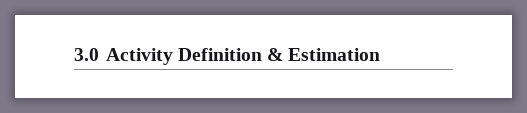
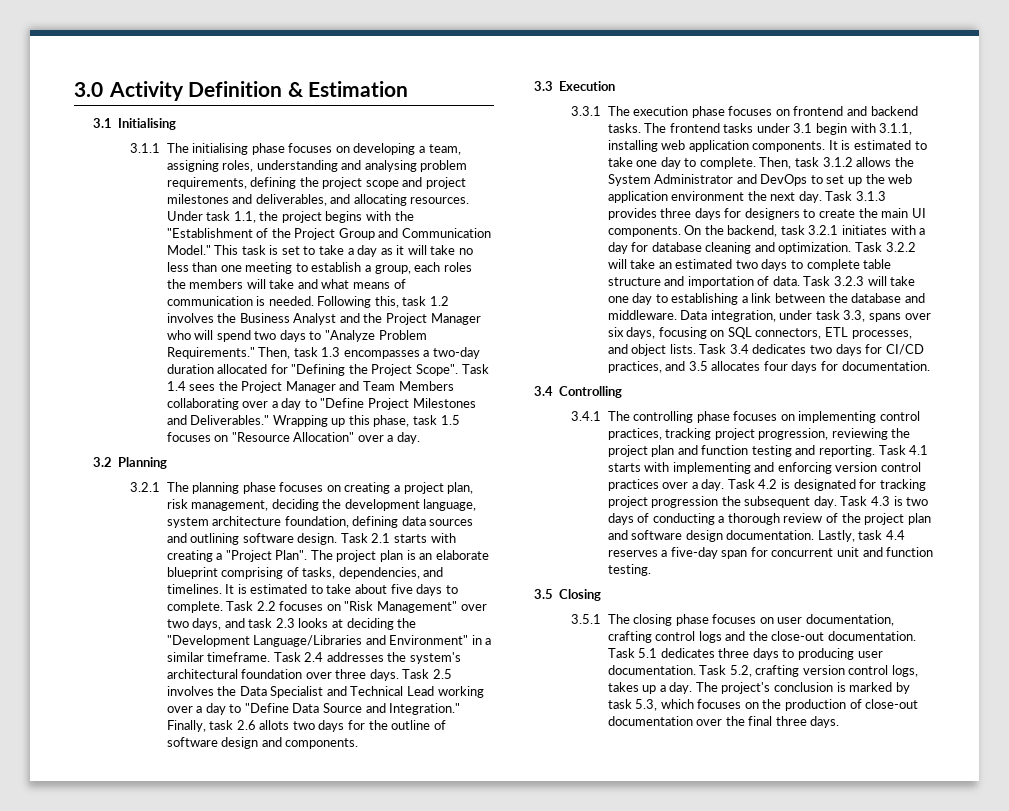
(381, 54) none -> [92,118,177,130] [130,143,461,155] [166,160,468,172] [166,177,466,189] [166,194,470,206] [166,211,414,223] [166,228,491,240] [166,245,473,257] [166,262,472,274] [166,279,406,289] [166,296,449,308] [166,313,481,325] [166,330,427,342] [166,347,480,359] [166,364,489,376] [166,381,454,393] [166,398,476,410] [166,415,460,427] [166,432,420,444] [92,457,168,469] [130,482,474,494] [166,499,477,511] [166,516,474,528] [166,533,456,545] [166,550,489,562] [166,567,444,579] [166,584,458,596] [166,601,487,613] [166,618,417,630] [166,635,492,647] [166,652,461,664] [166,669,452,681] [166,686,484,698] [166,703,461,715] [166,720,446,732] [166,737,359,749] [533,81,616,91] [571,106,918,118] [607,123,913,135] [607,140,927,152] [607,157,914,169] [607,174,913,186] [607,191,886,203] [607,208,926,220] [607,225,926,237] [607,242,916,254] [607,259,892,271] [607,276,916,288] [607,293,925,305] [607,310,931,322] [607,327,912,339] [607,344,924,356] [607,361,930,373] [533,386,623,398] [571,411,920,423] [607,428,911,440] [607,445,929,457] [607,462,921,474] [607,479,926,491] [607,496,929,508] [607,513,931,525] [607,530,905,542] [607,547,934,559] [607,564,651,576] [533,589,602,601] [571,614,894,626] [607,631,916,643] [607,648,883,660] [607,665,918,677] [607,682,910,694] [607,699,919,711] [607,716,840,728] // 3.1 Initialising // 3.1.1 The initialising phase focuses on developing a team, assigning roles, understanding and analysing problem requirements, defining the project scope and project milestones and deliverables, and allocating resources. Under task 1.1, the project begins with the "Establishment of the Project Group and Communication Model." This task is set to take a day as it will take no less than one meeting to establish a group, each roles the members will take and what means of communication is needed. Following this, task 1.2 involves the Business Analyst and the Project Manager who will spend two days to "Analyze Problem Requirements." Then, task 1.3 encompasses a two-day duration allocated for "Defining the Project Scope". Task 1.4 sees the Project Manager and Team Members collaborating over a day to "Define Project Milestones and Deliverables." Wrapping up this phase, task 1.5 focuses on "Resource Allocation" over a day. // 3.2 Planning // 3.2.1 The planning phase focuses on creating a project plan, risk management, deciding the development language, system architecture foundation, defining data sources and outlining software design. Task 2.1 starts with creating a "Project Plan". The project plan is an elaborate blueprint comprising of tasks, dependencies, and timelines. It is estimated to take about five days to complete. Task 2.2 focuses on "Risk Management" over two days, and task 2.3 looks at deciding the "Development Language/Libraries and Environment" in a similar timeframe. Task 2.4 addresses the system's architectural foundation over three days. Task 2.5 involves the Data Specialist and Technical Lead working over a day to "Define Data Source and Integration." Finally, task 2.6 allots two days for the outline of software design and components. // 3.3 Execution // 3.3.1 The execution phase focuses on frontend and backend tasks. The frontend tasks under 3.1 begin with 3.1.1, installing web application components. It is estimated to take one day to complete. Then, task 3.1.2 allows the System Administrator and DevOps to set up the web application environment the next day. Task 3.1.3 provides three days for designers to create the main UI components. On the backend, task 3.2.1 initiates with a day for database cleaning and optimization. Task 3.2.2 will take an estimated two days to complete table structure and importation of data. Task 3.2.3 will take one day to establishing a link between the database and middleware. Data integration, under task 3.3, spans over six days, focusing on SQL connectors, ETL processes, and object lists. Task 3.4 dedicates two days for CI/CD practices, and 3.5 allocates four days for documentation. // 3.4 Controlling // 3.4.1 The controlling phase focuses on implementing control practices, tracking project progression, reviewing the project plan and function testing and reporting. Task 4.1 starts with implementing and enforcing version control practices over a day. Task 4.2 is designated for tracking project progression the subsequent day. Task 4.3 is two days of conducting a thorough review of the project plan and software design documentation. Lastly, task 4.4 reserves a five-day span for concurrent unit and function testing. // 3.5 Closing // 3.5.1 The closing phase focuses on user documentation, crafting control logs and the close-out documentation. Task 5.1 dedicates three days to producing user documentation. Task 5.2, crafting version control logs, takes up a day. The project's conclusion is marked by task 5.3, which focuses on the production of close-out documentation over the final three days.

